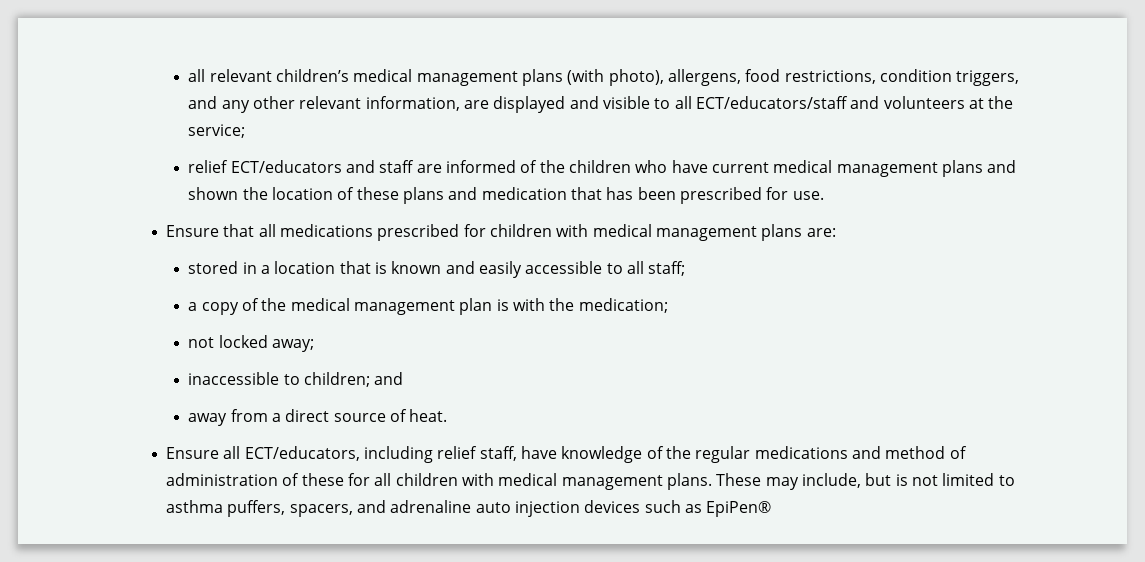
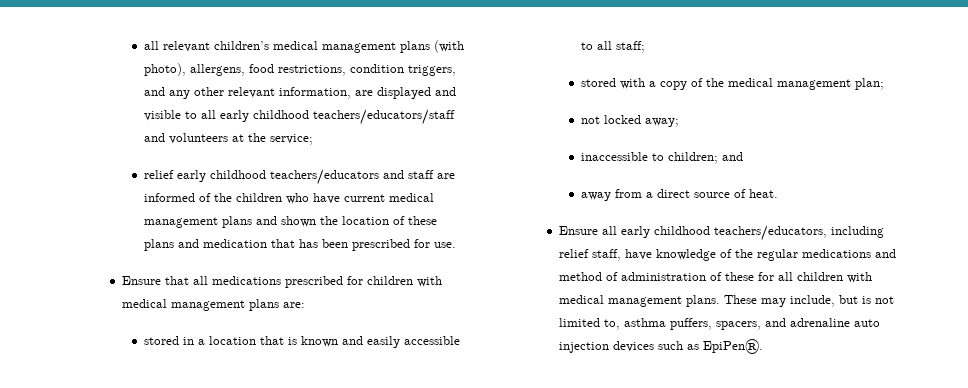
[695,96,848,109] ECT/educators/staff -> [220,109,456,125] early childhood teachers/educators/staff
[230,160,342,173] ECT/educators -> [177,169,380,185] early childhood teachers/educators
(686, 268) none -> [581,78,646,89] stored with
[459,298,668,315] plan is with the medication; -> [855,78,885,90] plan;
[244,446,360,461] ECT/educators, -> [620,225,827,241] early childhood teachers/educators,
[998,475,1015,486] to -> [603,319,620,330] to,
[706,501,772,517] EpiPen® -> [702,339,763,354] EpiPen®.

